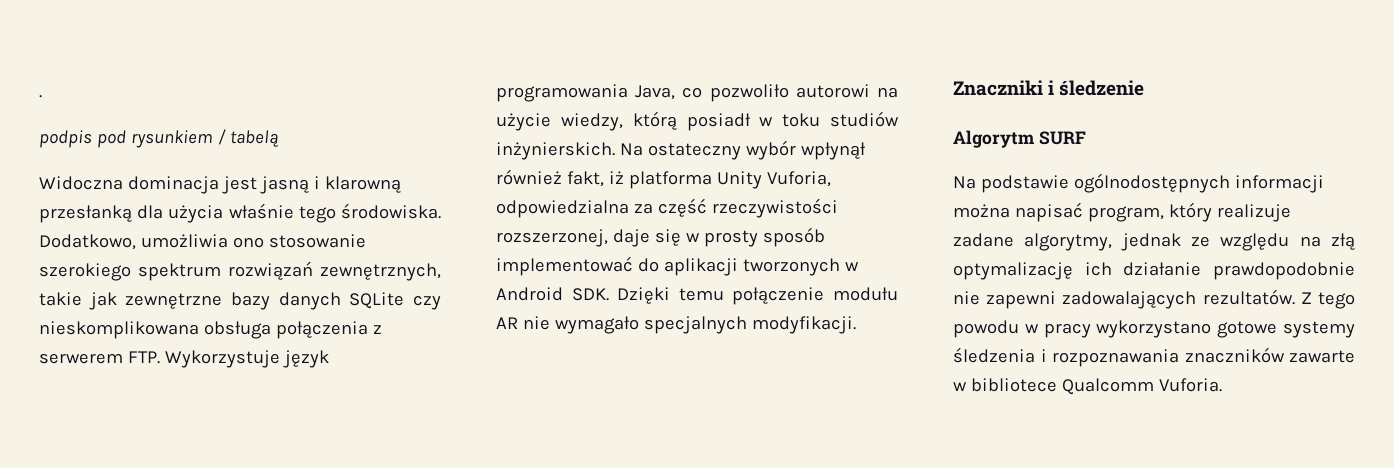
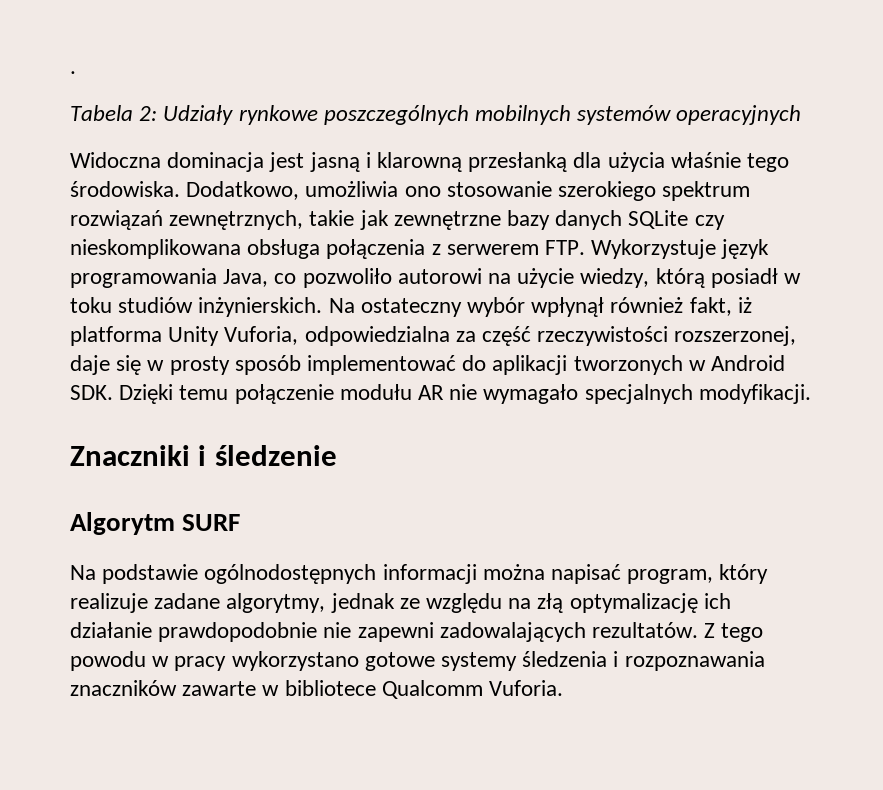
[39,129,279,148] podpis pod rysunkiem / tabelą -> [70,105,802,125] Tabela 2: Udziały rynkowe poszczególnych mobilnych systemów operacyjnych

